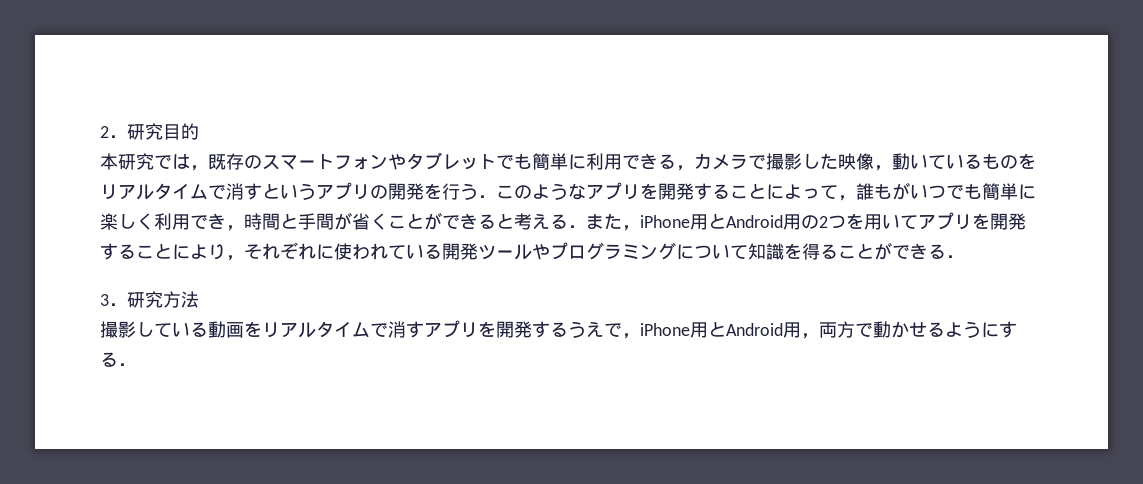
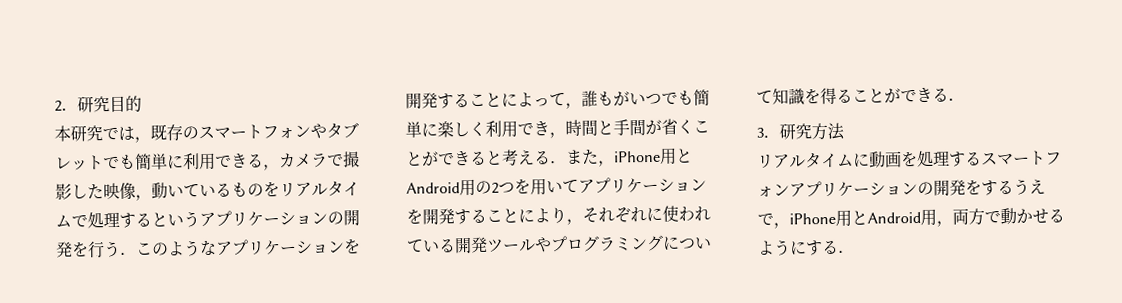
[226,183,262,200] 消す -> [87,211,152,229] 処理する
(370, 192) none -> [247,211,328,226] ケーション
(640, 192) none -> [263,240,345,255] ケーション
(972, 222) none -> [626,178,707,193] ケーション
[100,320,532,338] 撮影している動画をリアルタイムで消すアプリを開発 -> [757,150,1062,169] [757,179,982,198] リアルタイムに動画を処理するスマートフォンアプリケーションの開発を

